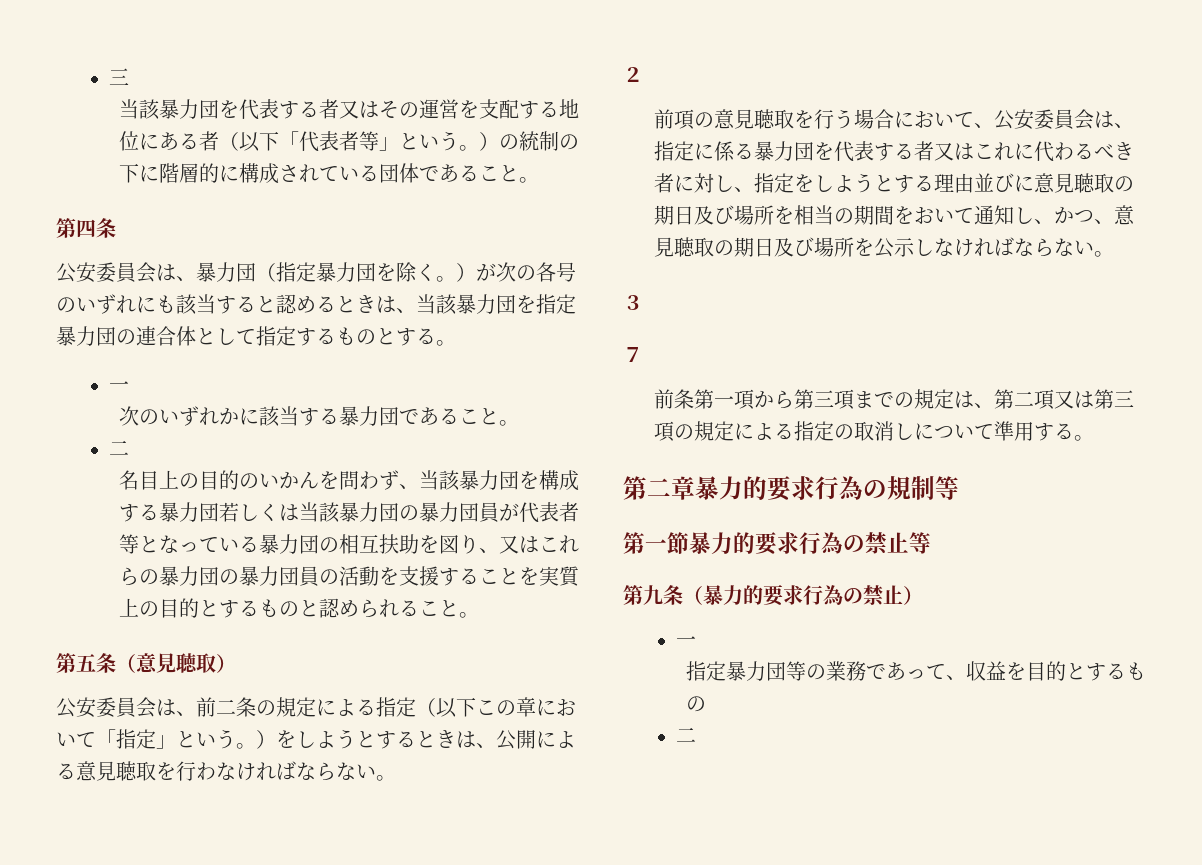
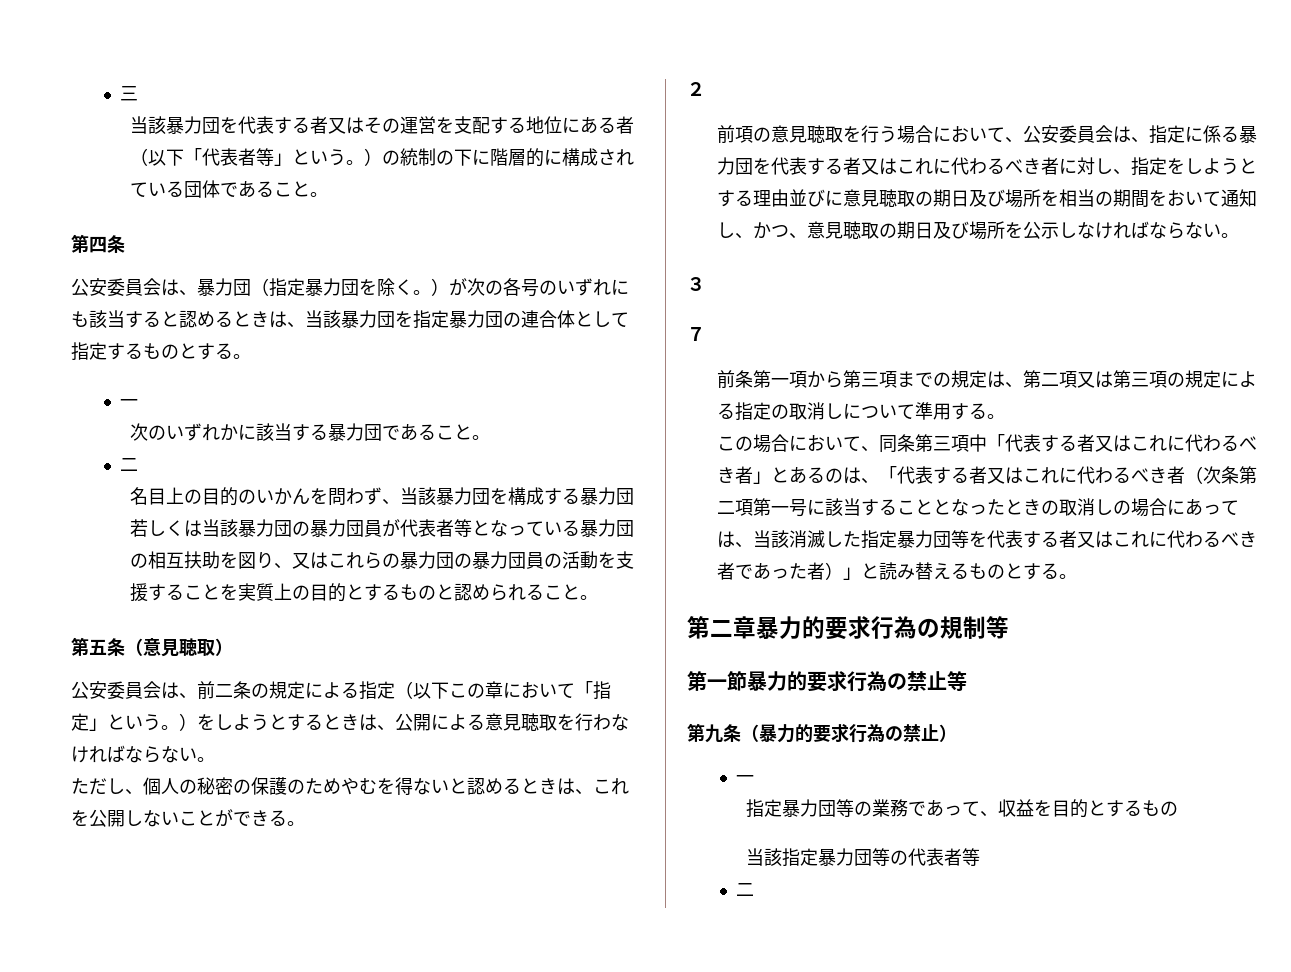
(396, 778) none -> [71,777,629,795] [71,809,305,827] // ただし、個人の秘密の保護のためやむを得ないと認めるときは、これを公開しないことができる。
(1095, 438) none -> [716,434,1257,453] [716,466,1257,484] [716,498,1239,517] [716,530,1257,549] [716,562,1077,580] // この場合において、同条第三項中「代表する者又はこれに代わるべき者」とあるのは、「代表する者又はこれに代わるべき者（次条第二項第一号に該当することとなったときの取消しの場合にあっては、当該消滅した指定暴力団等を代表する者又はこれに代わるべき者であった者）」と読み替えるものとする。
(706, 704) none -> [746,848,981,867] // 当該指定暴力団等の代表者等

